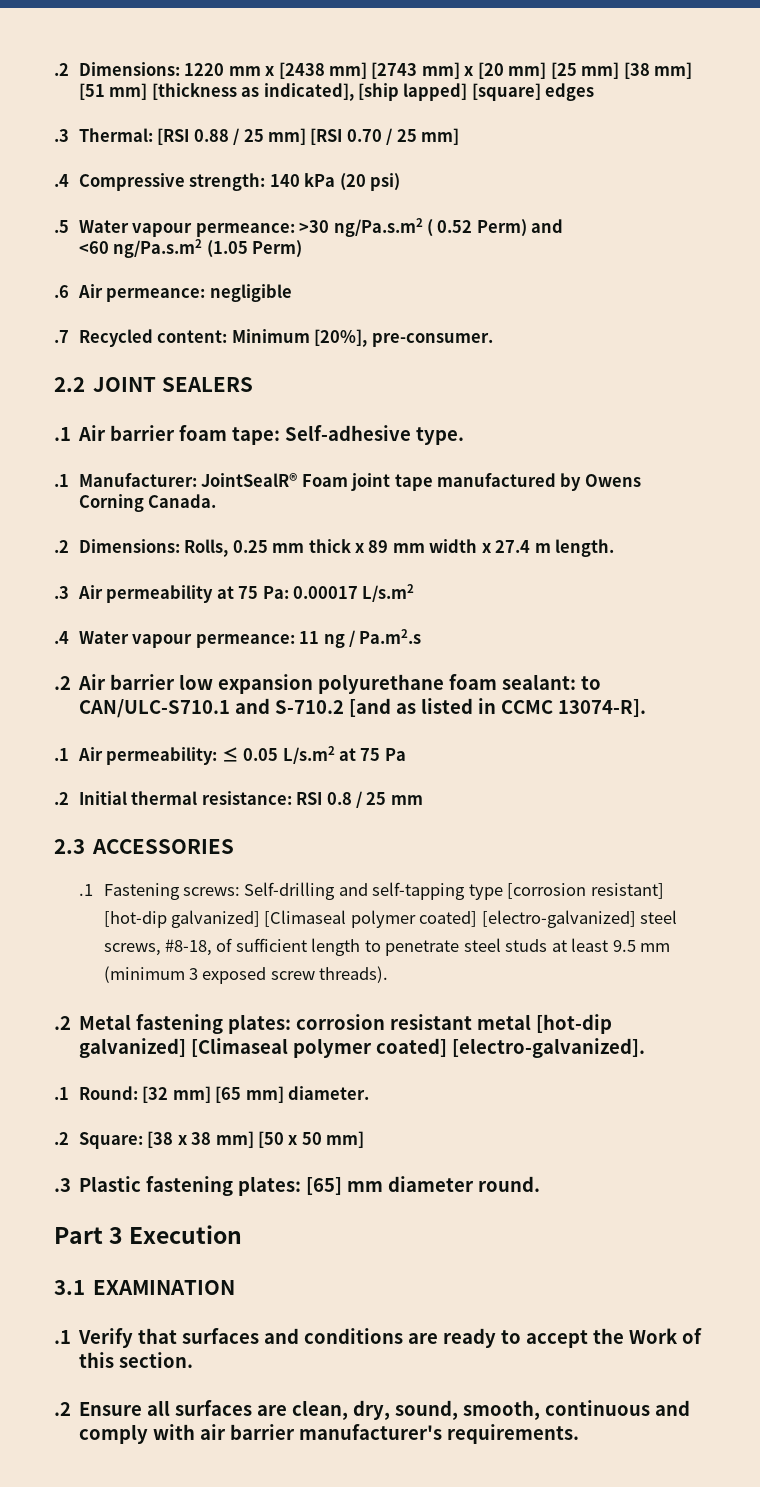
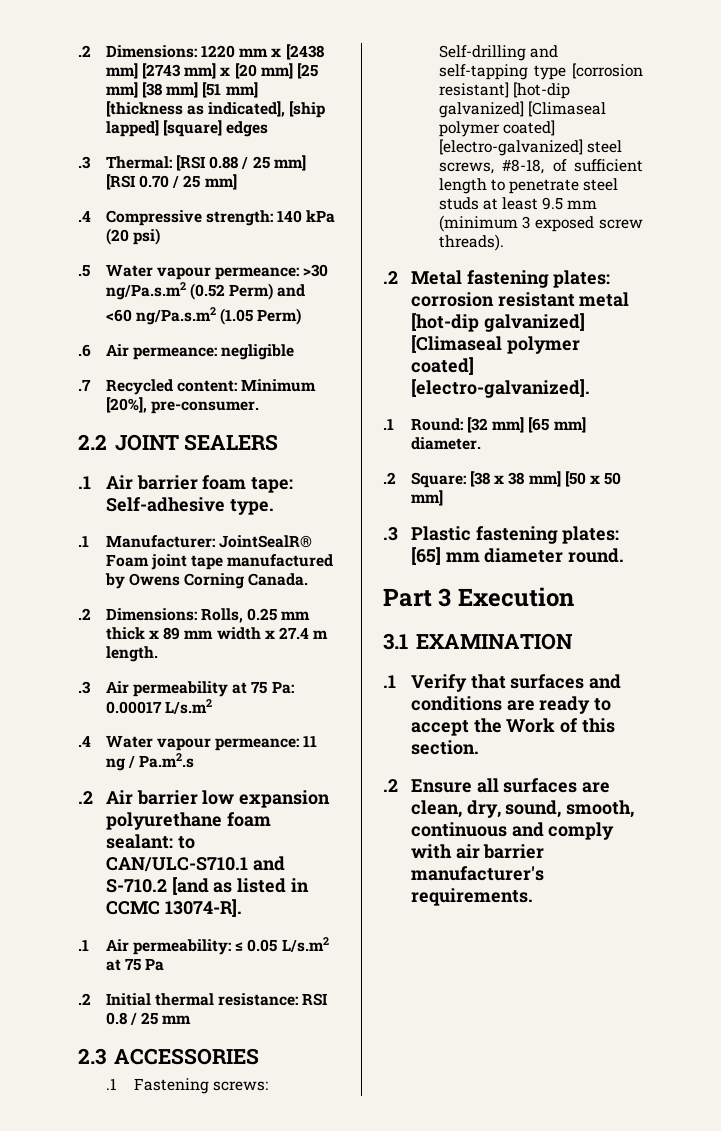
[427,219,473,237] ( 0.52 -> [189,283,225,300] (0.52

